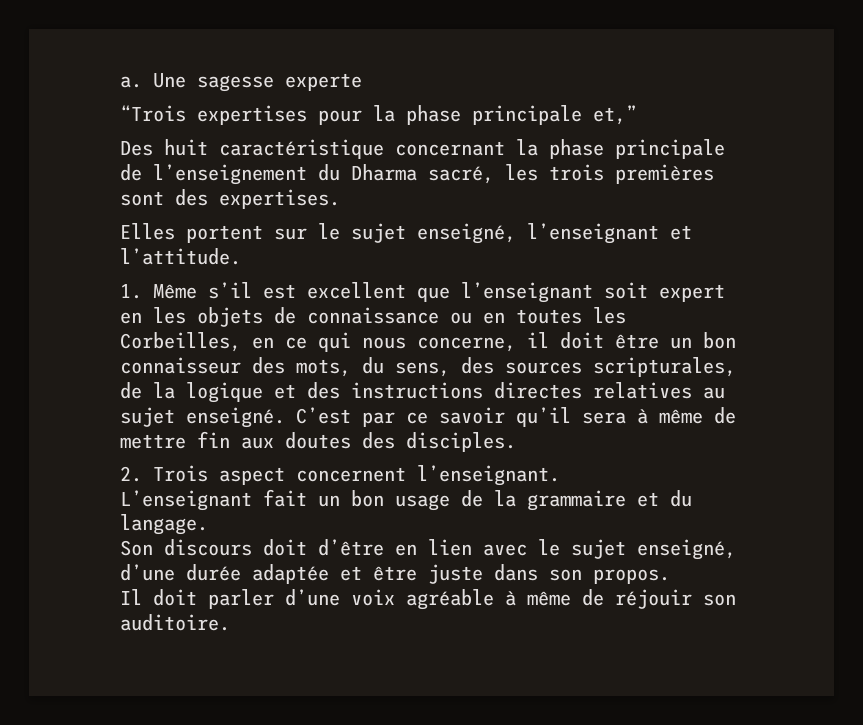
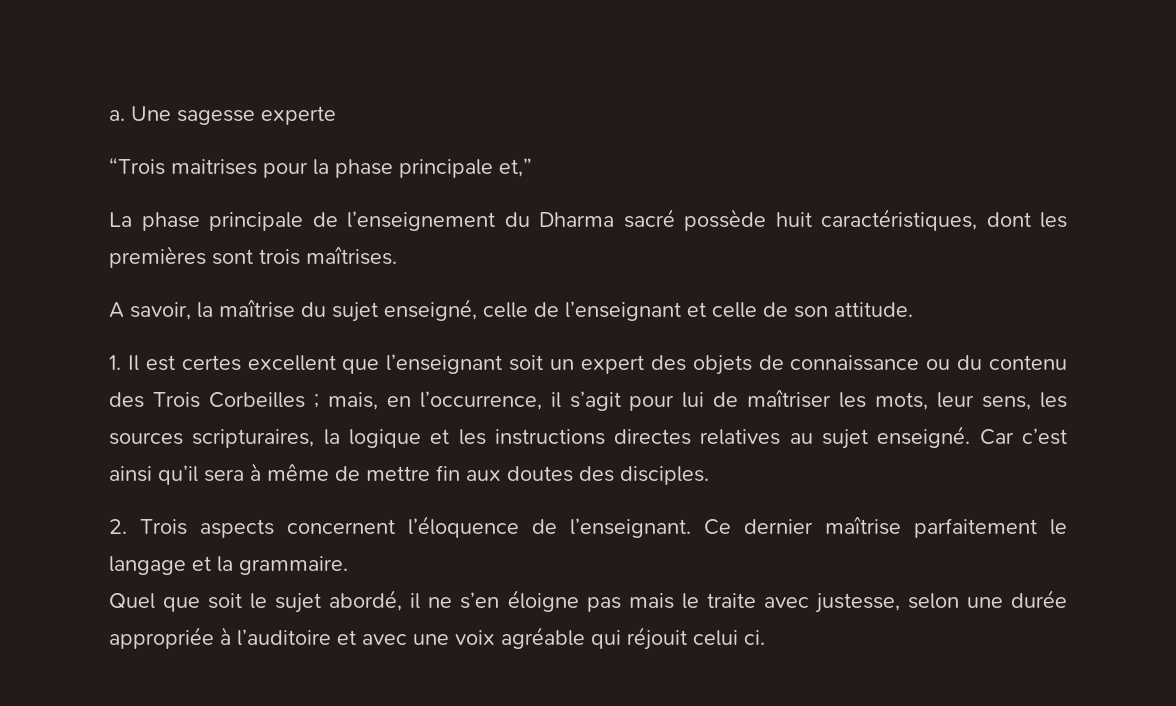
[197,105,307,125] expertises -> [171,159,257,175] maitrises
[120,139,538,159] Des huit caractéristique concernant la -> [109,212,132,227] La
[428,164,714,184] [120,189,340,209] [120,223,692,244] [120,248,241,265] [120,282,296,299] sacré, les trois premières sont des expertises. // Elles portent sur le sujet enseigné, l’enseignant et l’attitude. // 1. Même s’il est -> [623,209,1067,231] [109,246,397,268] [109,299,913,322] [109,355,241,371] sacré possède huit caractéristiques, dont les premières sont trois maîtrises. // A savoir, la maîtrise du sujet enseigné, celle de l’enseignant et celle de son attitude. // 1. Il est certes
[659,284,725,302] [120,307,186,324] expert en les -> [550,355,686,374] un expert des
[483,307,626,324] [120,332,736,352] [120,357,736,377] [120,382,142,399] en toutes les Corbeilles, en ce qui nous concerne, il doit être un bon connaisseur des mots, du sens, des sources scripturales, de -> [957,355,1067,370] [109,389,1068,411] [109,429,315,448] du contenu des Trois Corbeilles ; mais, en l’occurrence, il s’agit pour lui de maîtriser les mots, leur sens, les sources scripturaires,
[307,382,340,399] des -> [458,429,486,445] les
[296,407,505,427] C’est par ce savoir -> [979,428,1067,445] [109,466,152,482] Car c’est ainsi
[219,465,560,486] [120,489,692,511] [120,514,208,535] [120,539,736,560] [120,564,670,584] [120,589,736,610] [120,614,230,631] aspect concernent l’enseignant. // L’enseignant fait un bon usage de la grammaire et du langage. // Son discours doit d’être en lien avec le sujet enseigné, d’une durée adaptée et être juste dans son propos. // Il doit parler d’une voix agréable à même de réjouir son auditoire. -> [200,516,1067,538] [109,556,348,575] [109,590,1067,613] [109,627,765,650] aspects concernent l’éloquence de l’enseignant. Ce dernier maîtrise parfaitement le langage et la grammaire. // Quel que soit le sujet abordé, il ne s’en éloigne pas mais le traite avec justesse, selon une durée appropriée à l’auditoire et avec une voix agréable qui réjouit celui ci.

